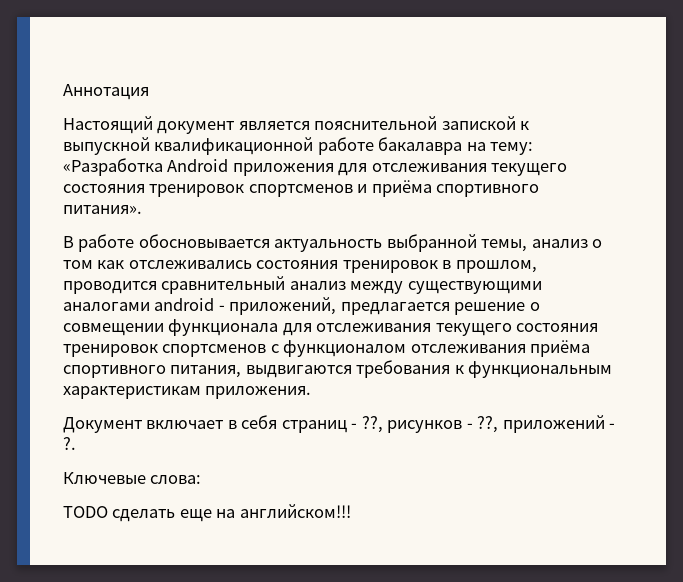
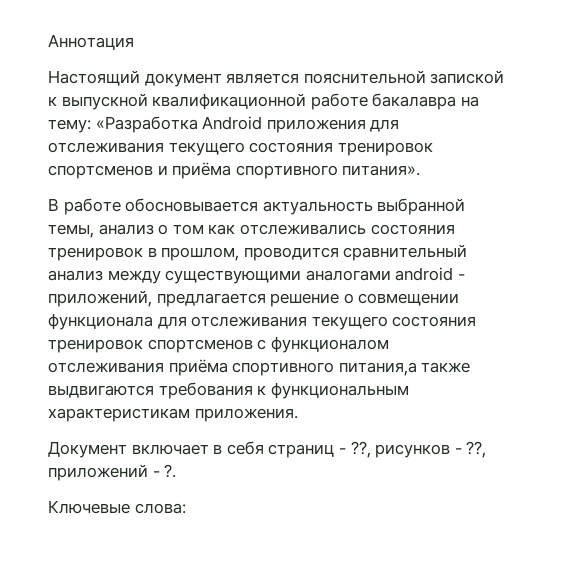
[170,365,242,378] питания, -> [338,362,471,376] питания,а также
[63,504,351,522] // TODO сделать еще на английском!!! -> (186, 508) none

